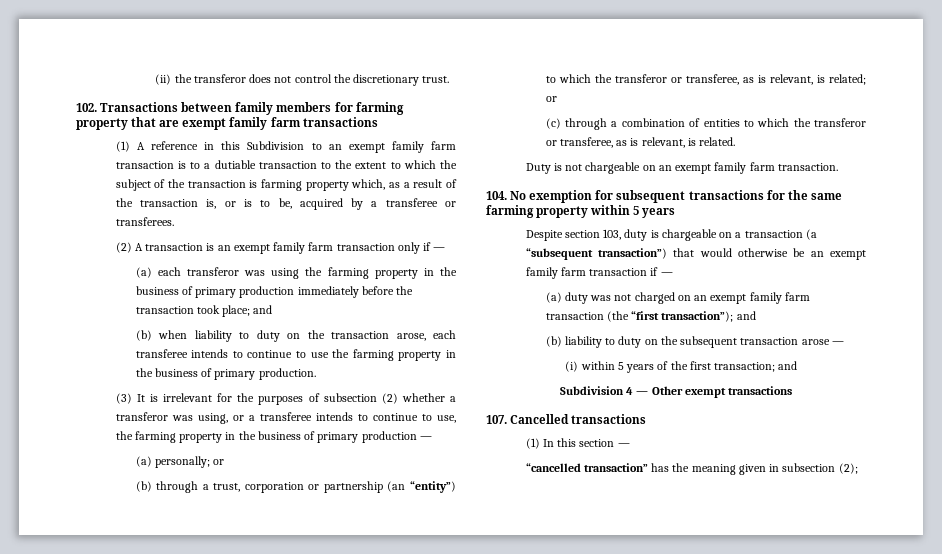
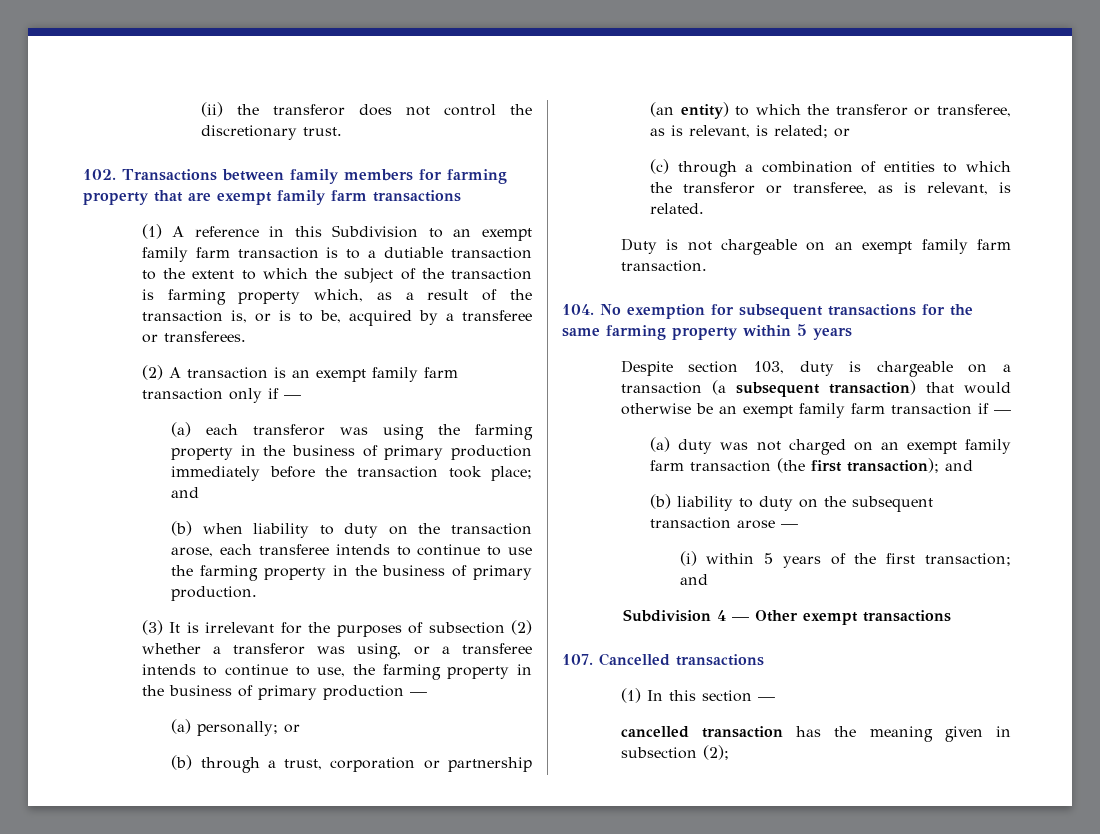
[409,481,456,493] “entity”) -> [680,102,729,119] entity)
[525,248,668,260] “subsequent transaction”) -> [735,380,916,397] subsequent transaction)
[631,311,734,322] “first transaction”); -> [811,458,940,473] first transaction);
[525,463,648,472] “cancelled transaction” -> [620,726,784,738] cancelled transaction

